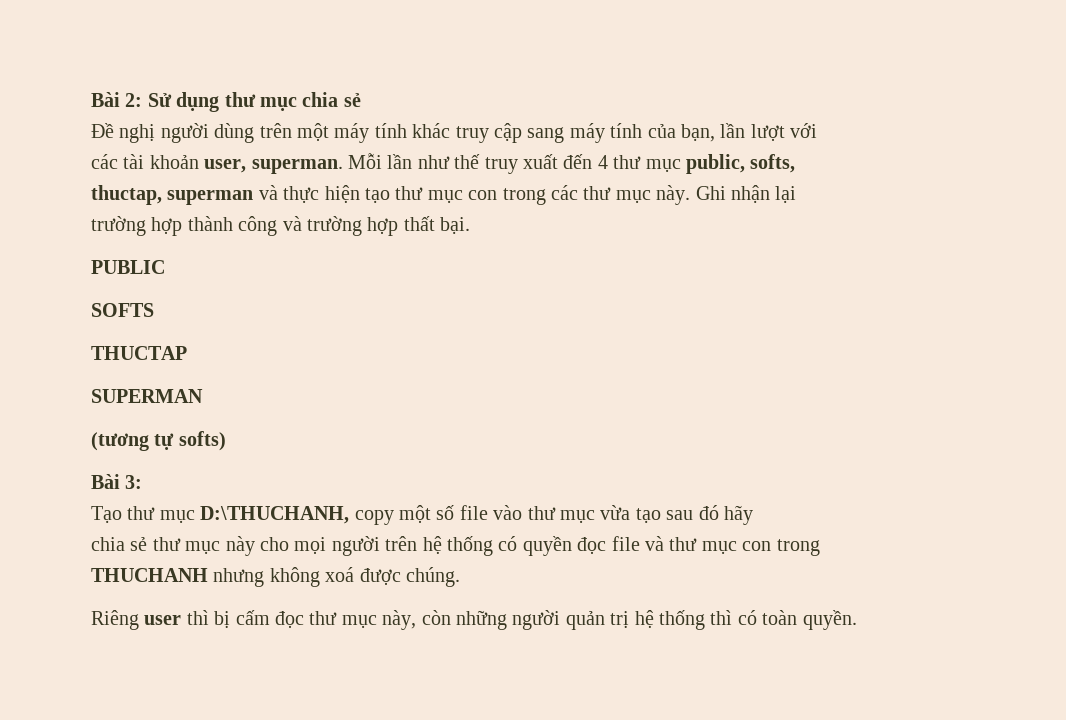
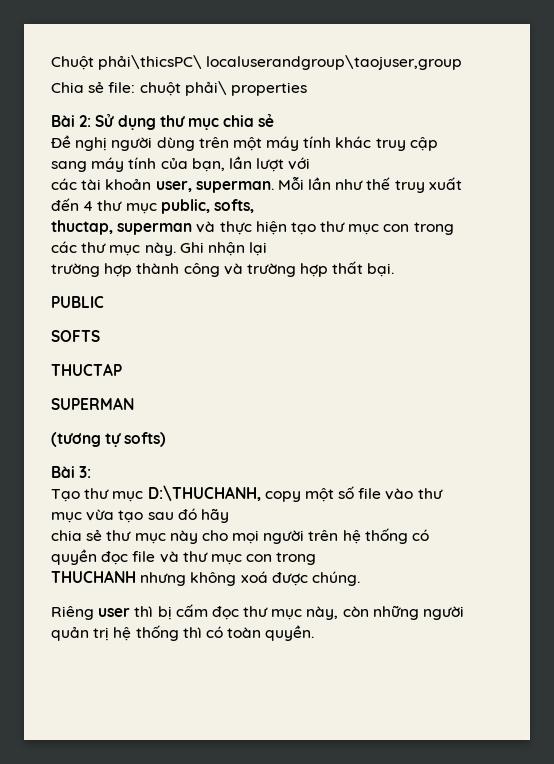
(91, 99) none -> [51,55,463,70] [51,81,307,96] Chuột phải\thicsPC\ localuserandgroup\taojuser,group // Chia sẻ file: chuột phải\ properties //

